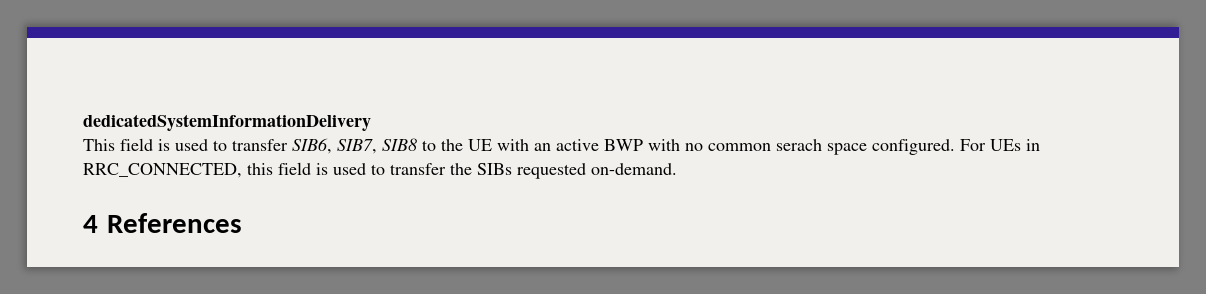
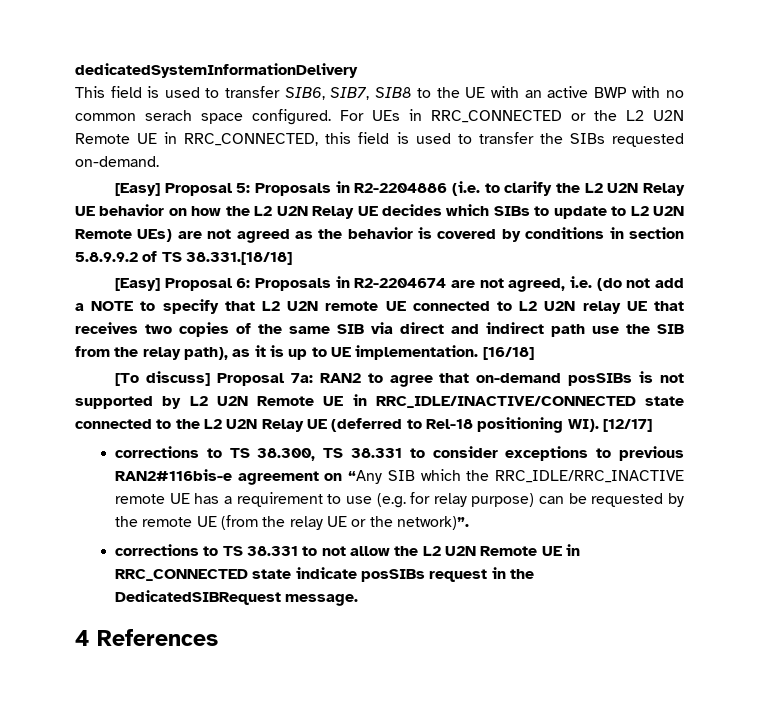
(1040, 145) none -> [431,110,684,123] [75,132,178,144] RRC_CONNECTED or the L2 U2N Remote UE in
(677, 169) none -> [115,181,685,196] [75,204,684,219] [75,227,684,243] [75,251,292,265] [115,276,685,292] [75,299,684,314] [75,322,684,337] [75,345,534,360] [115,371,685,387] [75,394,684,409] [75,417,652,433] [115,446,685,461] [115,469,684,485] [115,492,684,508] [115,515,469,530] [115,544,580,556] [115,567,534,582] [115,590,359,606] // [Easy] Proposal 5: Proposals in R2-2204886 (i.e. to clarify the L2 U2N Relay UE behavior on how the L2 U2N Relay UE decides which SIBs to update to L2 U2N Remote UEs) are not agreed as the behavior is covered by conditions in section 5.8.9.9.2 of TS 38.331.[18/18] // [Easy] Proposal 6: Proposals in R2-2204674 are not agreed, i.e. (do not add a NOTE to specify that L2 U2N remote UE connected to L2 U2N relay UE that receives two copies of the same SIB via direct and indirect path use the SIB from the relay path), as it is up to UE implementation. [16/18] // [To discuss] Proposal 7a: RAN2 to agree that on-demand posSIBs is not supported by L2 U2N Remote UE in RRC_IDLE/INACTIVE/CONNECTED state connected to the L2 U2N Relay UE (deferred to Rel-18 positioning WI). [12/17] // corrections to TS 38.300, TS 38.331 to consider exceptions to previous RAN2#116bis-e agreement on “Any SIB which the RRC_IDLE/RRC_INACTIVE remote UE has a requirement to use (e.g. for relay purpose) can be requested by the remote UE (from the relay UE or the network)”. // corrections to TS 38.331 to not allow the L2 U2N Remote UE in RRC_CONNECTED state indicate posSIBs request in the DedicatedSIBRequest message.

